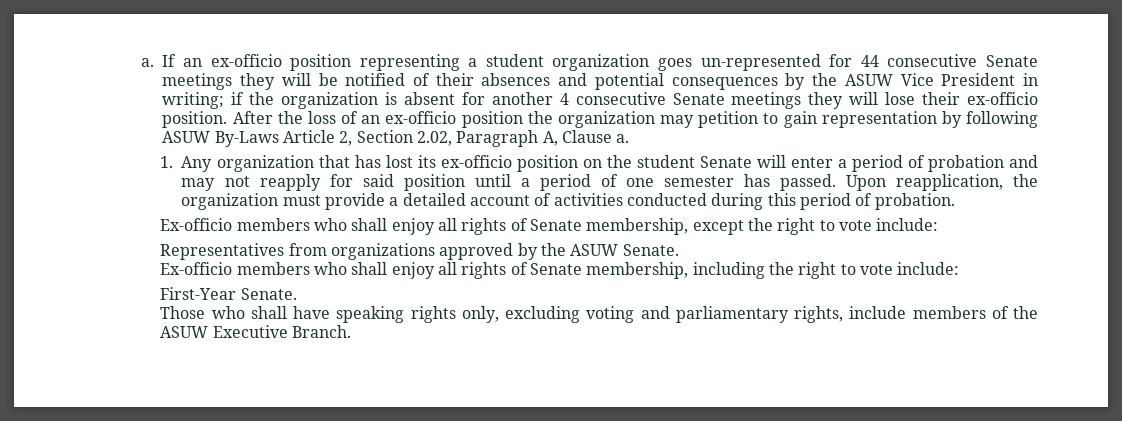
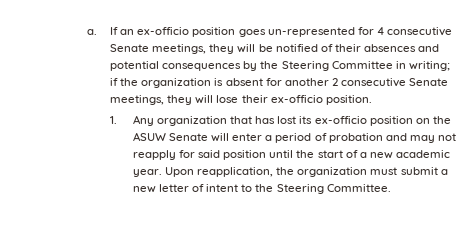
[359,54,650,71] representing a student organization -> (236, 32) none
[860,54,1039,67] [162,73,233,90] 44 consecutive Senate meetings -> [376,27,452,36] [110,44,207,54] 4 consecutive Senate meetings,
[844,73,1016,86] ASUW Vice President -> [281,61,393,71] Steering Committee
[559,92,802,109] 4 consecutive Senate meetings -> [331,78,449,87] [110,95,165,105] 2 consecutive Senate meetings,
[232,111,1038,128] [162,130,630,147] After the loss of an ex-officio position the organization may petition to gain representation by following ASUW By-Laws Article 2, Section 2.02, Paragraph A, Clause a. -> (372, 100) none
[636,155,695,168] student -> [132,132,166,141] ASUW
[520,174,836,191] a period of one semester has passed. -> [296,150,450,159] [132,169,162,177] the start of a new academic year.
[325,193,955,210] [160,218,939,235] [160,243,679,260] [160,262,960,279] [160,287,297,300] [160,306,1038,323] [160,325,352,338] provide a detailed account of activities conducted during this period of probation. // Ex-officio members who shall enjoy all rights of Senate membership, except the right to vote include: // Representatives from organizations approved by the ASUW Senate. // Ex-officio members who shall enjoy all rights of Senate membership, including the right to vote include: // First-Year Senate. // Those who shall have speaking rights only, excluding voting and parliamentary rights, include members of the ASUW Executive Branch. -> [400,167,448,175] [132,184,391,194] submit a new letter of intent to the Steering Committee.

